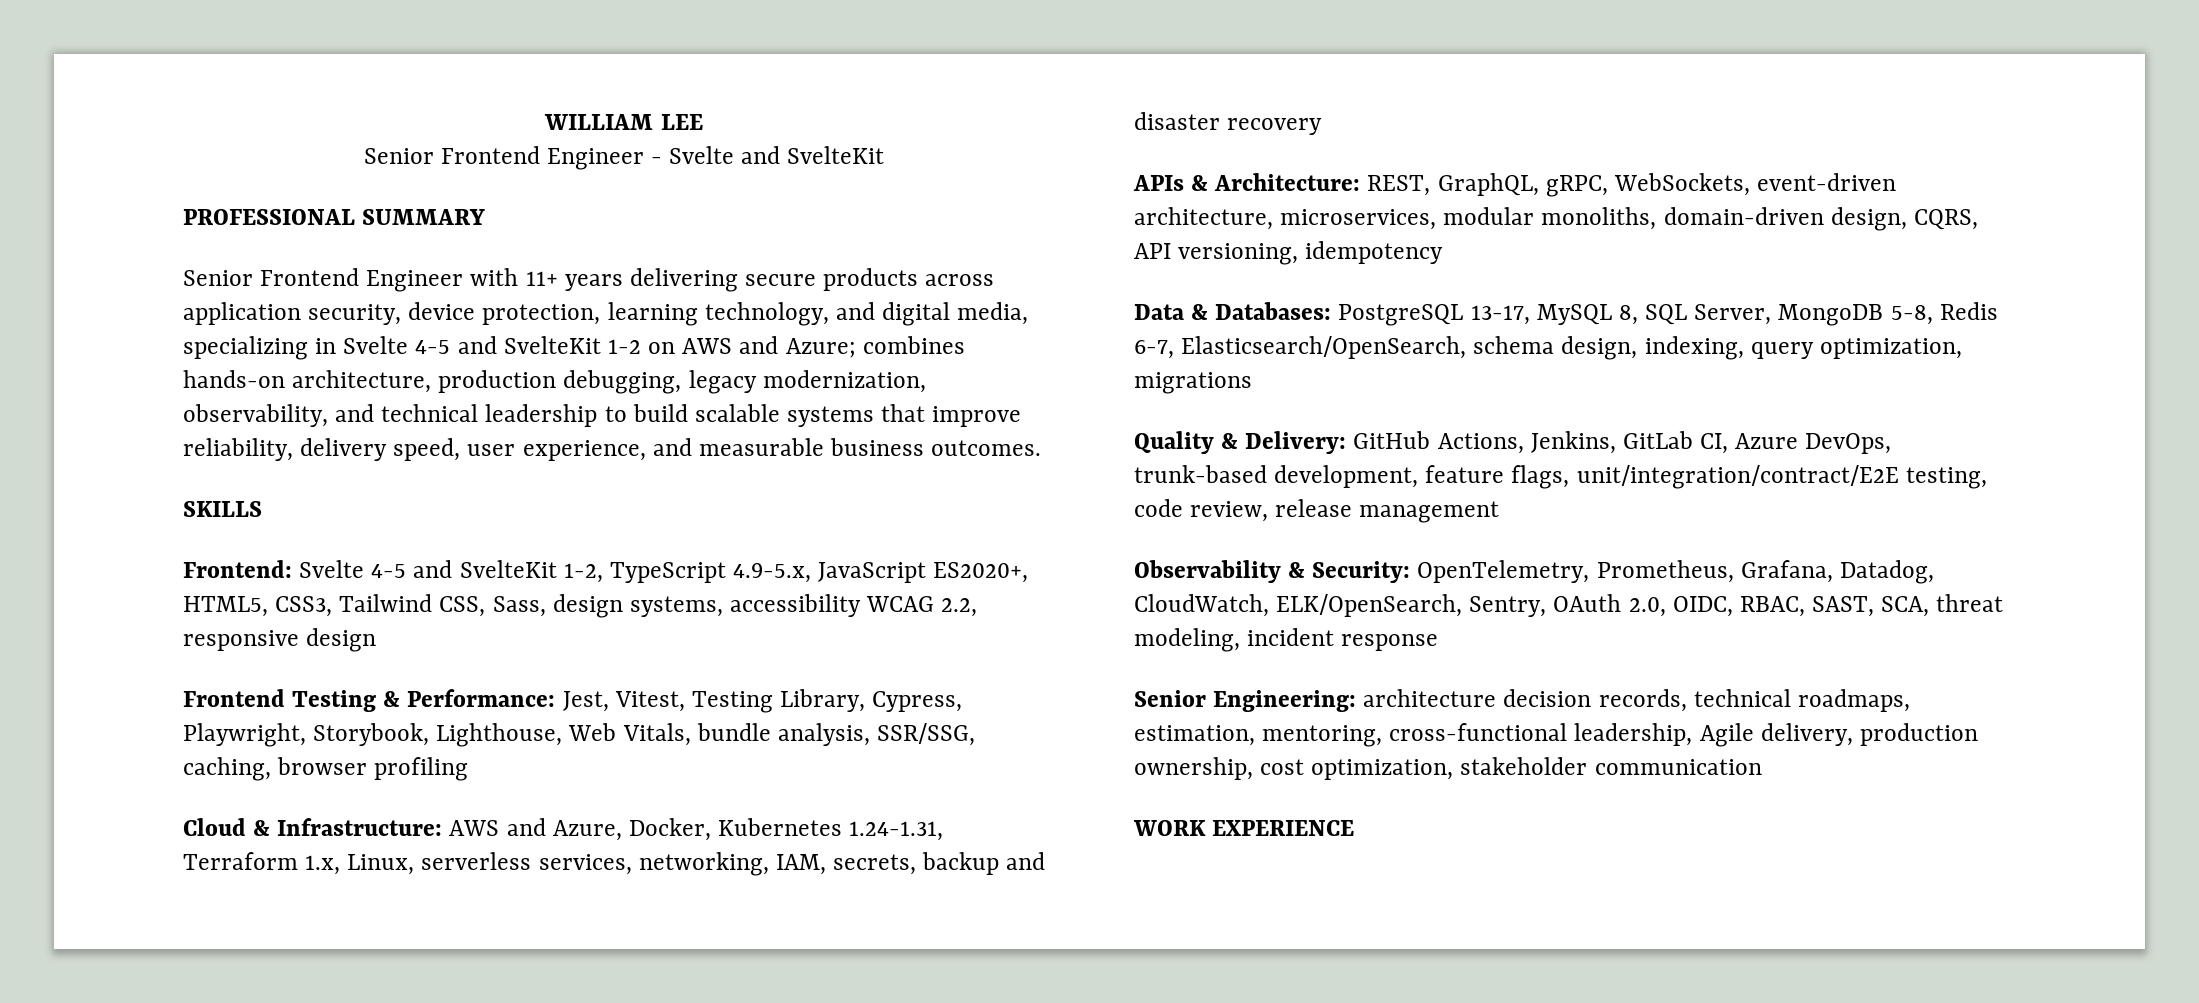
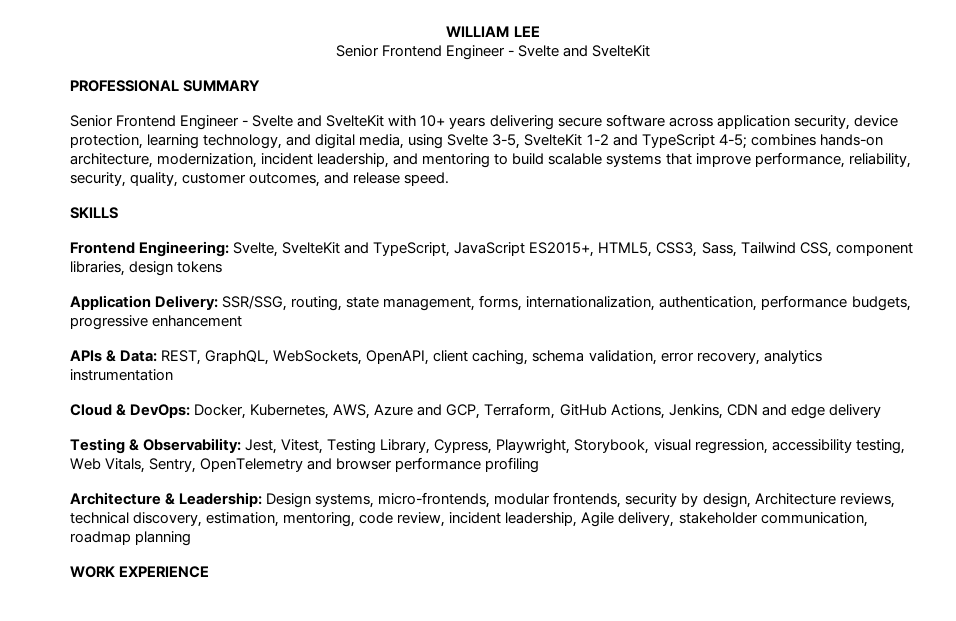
[470,268,558,286] with 11+ -> [242,115,446,127] - Svelte and SvelteKit with 10+
[823,268,919,291] products -> [605,114,665,127] software
[183,336,965,360] [183,370,926,394] [183,404,598,427] specializing in Svelte 4-5 and SvelteKit 1-2 on AWS and Azure; combines hands-on architecture, production debugging, legacy modernization, observability, and technical leadership -> [408,134,883,149] [70,153,491,168] using Svelte 3-5, SvelteKit 1-2 and TypeScript 4-5; combines hands-on architecture, modernization, incident leadership, and mentoring
[183,438,1042,461] [183,501,262,517] [183,560,1029,583] reliability, delivery speed, user experience, and measurable business outcomes. // SKILLS // Frontend: Svelte 4-5 and SvelteKit 1-2, TypeScript 4.9-5.x, JavaScript ES2020+, -> [754,152,911,168] [70,172,450,187] [70,207,118,219] [70,241,595,257] performance, reliability, security, quality, customer outcomes, and release speed. // SKILLS // Frontend Engineering: Svelte, SvelteKit and TypeScript, JavaScript ES2015+,
(333, 606) none -> [701,242,737,257] Sass,
[492,594,978,618] [183,628,377,652] [183,689,285,707] Sass, design systems, accessibility WCAG 2.2, responsive design // Frontend -> [835,243,913,256] [70,261,223,276] [70,295,911,311] [70,315,243,330] [70,350,822,365] [70,369,173,381] [70,403,881,419] component libraries, design tokens // Application Delivery: SSR/SSG, routing, state management, forms, internationalization, authentication, performance budgets, progressive enhancement // APIs & Data: REST, GraphQL, WebSockets, OpenAPI, client caching, schema validation, error recovery, analytics instrumentation // Cloud & DevOps: Docker, Kubernetes, AWS, Azure and GCP, Terraform, GitHub Actions, Jenkins, CDN and edge delivery //
[407,689,556,707] Performance: -> [143,438,242,453] Observability:
[436,723,976,747] [183,757,469,781] [183,818,944,841] [183,852,1046,876] [1134,112,1323,135] [1133,173,1897,197] [1134,207,1978,231] [1134,241,1444,265] [1134,302,1998,326] [1134,336,1962,360] [1134,372,1252,394] [1134,431,1892,454] [1134,465,1987,489] [1134,499,1500,523] [1134,560,1934,584] [1134,594,2004,617] [1134,628,1439,652] [1134,689,1910,712] [1134,723,1978,747] [1134,757,1762,780] Lighthouse, Web Vitals, bundle analysis, SSR/SSG, caching, browser profiling // Cloud & Infrastructure: AWS and Azure, Docker, Kubernetes 1.24-1.31, Terraform 1.x, Linux, serverless services, networking, IAM, secrets, backup and disaster recovery // APIs & Architecture: REST, GraphQL, gRPC, WebSockets, event-driven architecture, microservices, modular monoliths, domain-driven design, CQRS, API versioning, idempotency // Data & Databases: PostgreSQL 13-17, MySQL 8, SQL Server, MongoDB 5-8, Redis 6-7, Elasticsearch/OpenSearch, schema design, indexing, query optimization, migrations // Quality & Delivery: GitHub Actions, Jenkins, GitLab CI, Azure DevOps, trunk-based development, feature flags, unit/integration/contract/E2E testing, code review, release management // Observability & Security: OpenTelemetry, Prometheus, Grafana, Datadog, CloudWatch, ELK/OpenSearch, Sentry, OAuth 2.0, OIDC, RBAC, SAST, SCA, threat modeling, incident response // Senior Engineering: architecture decision records, technical roadmaps, estimation, mentoring, cross-functional leadership, Agile delivery, production ownership, cost optimization, stakeholder communication -> [653,439,905,454] [70,457,540,473] [70,492,895,508] [70,512,868,527] [70,531,192,546] visual regression, accessibility testing, Web Vitals, Sentry, OpenTelemetry and browser performance profiling // Architecture & Leadership: Design systems, micro-frontends, modular frontends, security by design, Architecture reviews, technical discovery, estimation, mentoring, code review, incident leadership, Agile delivery, stakeholder communication, roadmap planning

